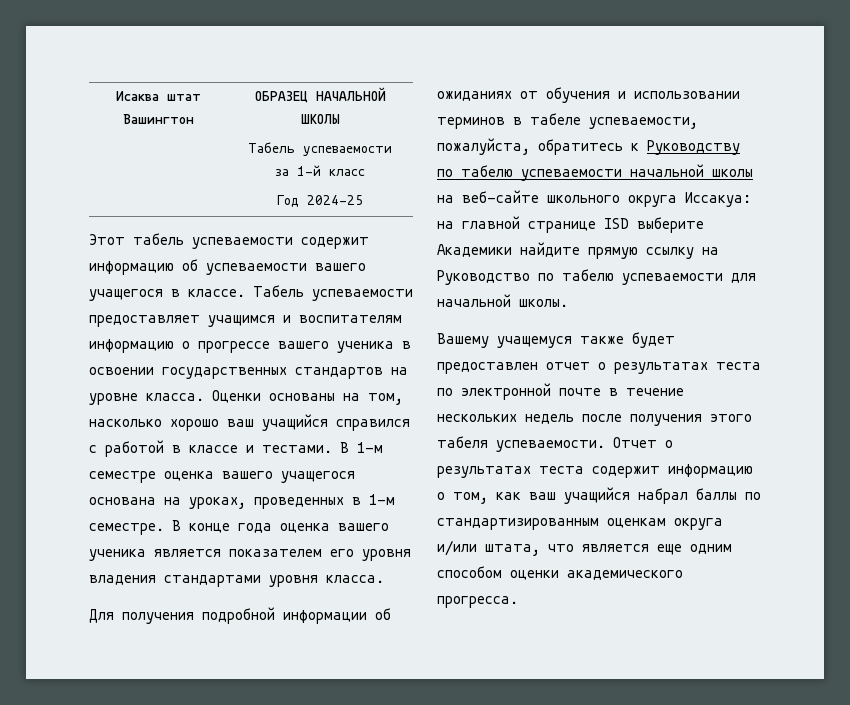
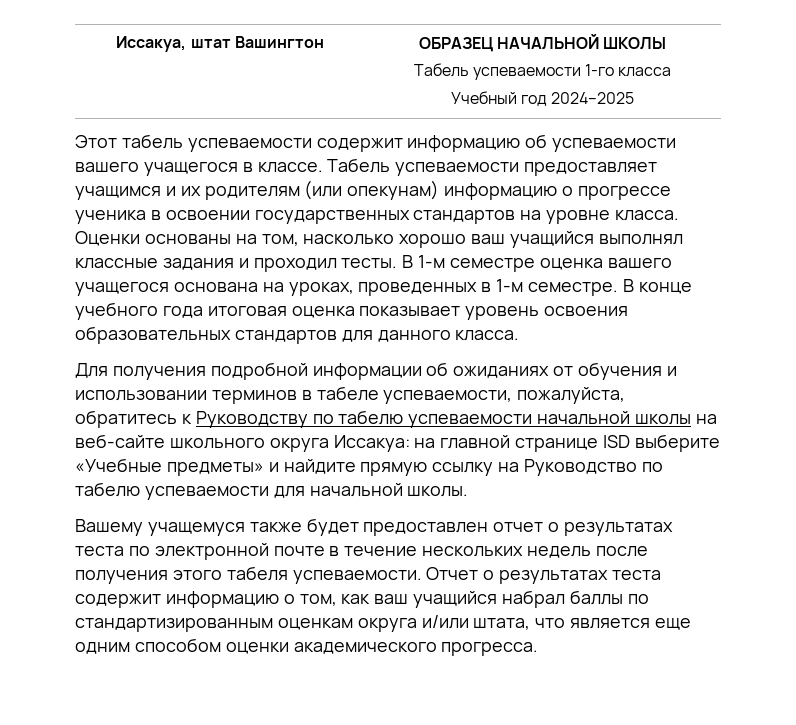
[116,91,159,101] Исаква -> [116,36,187,52] Иссакуа,
[275,165,365,177] [277,195,363,207] за 1-й класс // Год 2024-25 -> [585,64,672,77] [450,91,635,106] 1-го класса // Учебный год 2024–2025
[299,315,402,324] воспитателям -> [180,180,440,200] их родителям (или опекунам)
[278,341,329,349] вашего -> (671, 193) none
[336,419,410,431] [89,440,332,457] справился с работой в классе и тестами. -> [598,234,683,245] [75,258,398,272] выполнял классные задания и проходил тесты.
[238,523,389,533] [89,549,411,561] [89,575,318,587] года оценка вашего ученика является показателем его уровня владения стандартами уровня -> [75,302,629,320] [75,326,451,344] учебного года итоговая оценка показывает уровень освоения образовательных стандартов для данного
[437,244,512,257] Академики -> [75,458,279,476] «Учебные предметы» и

